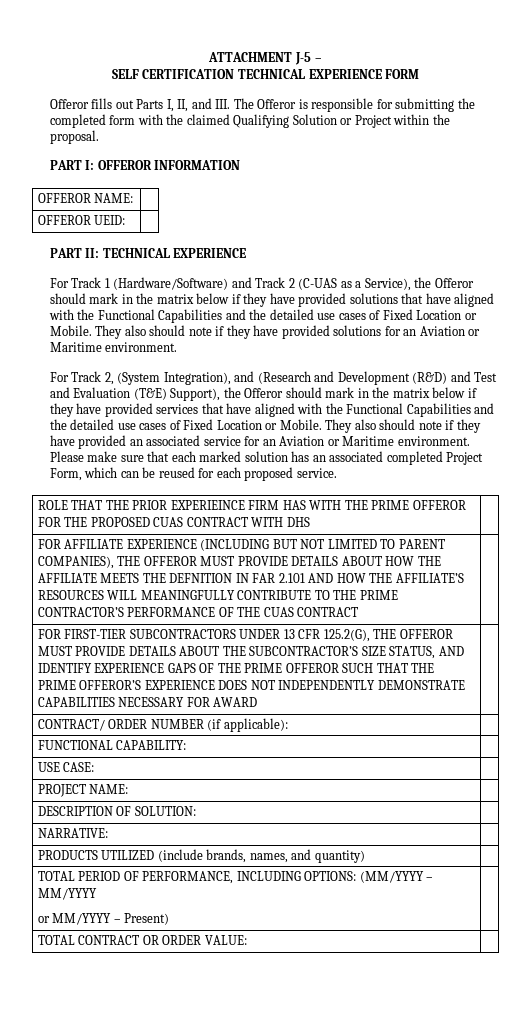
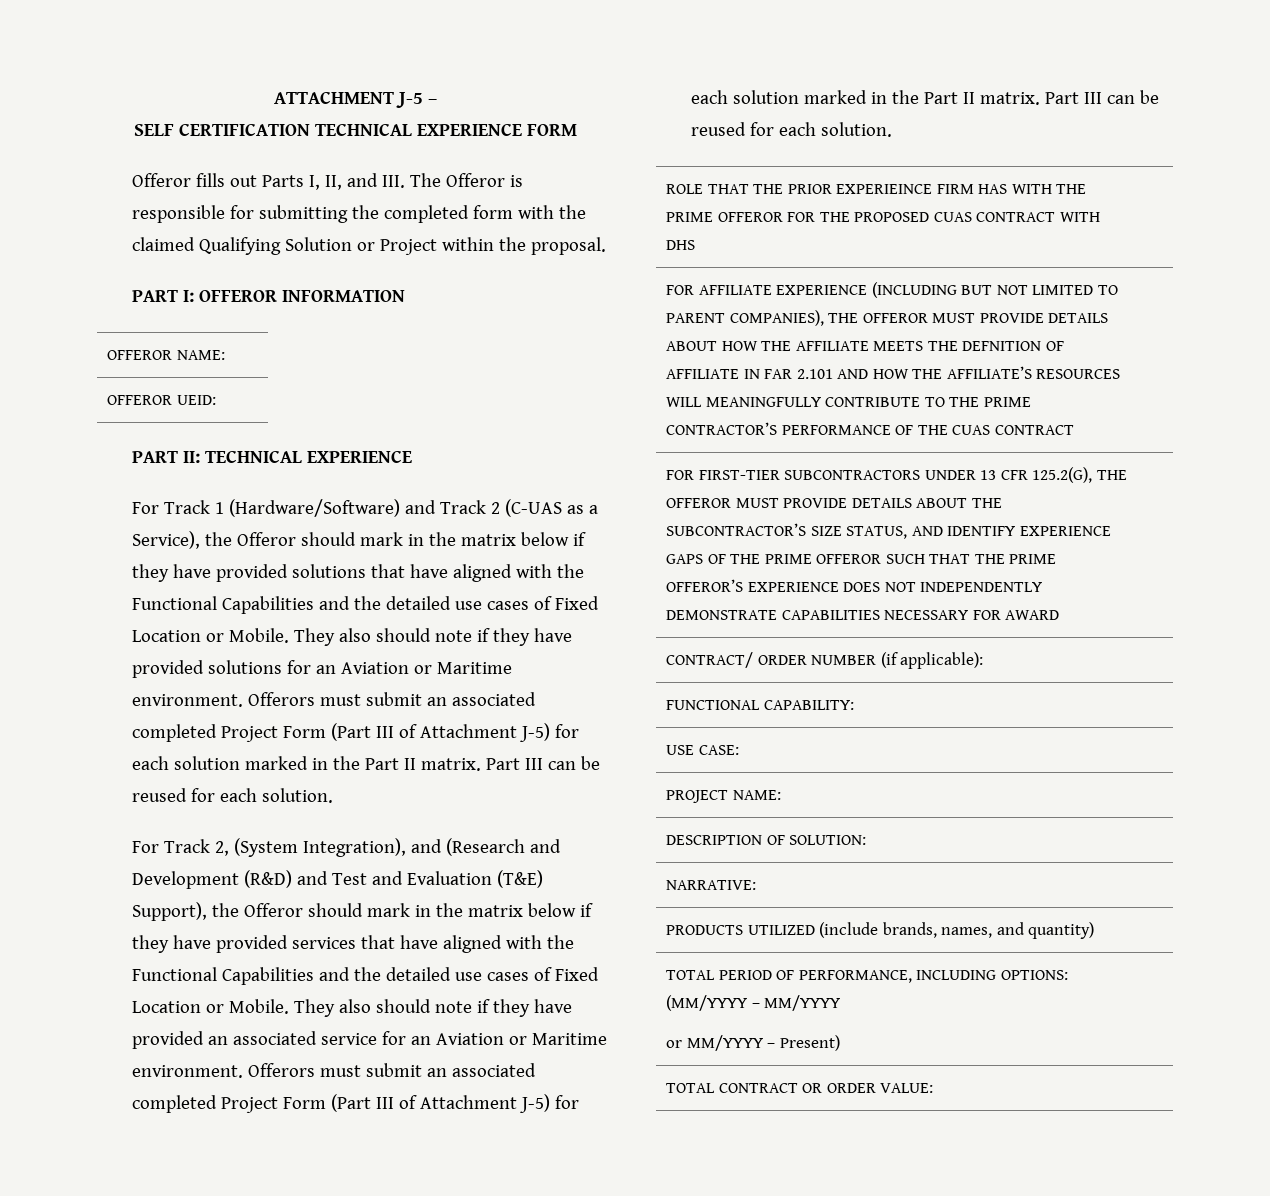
(178, 347) none -> [247,692,536,706] [131,723,579,742] [131,756,600,771] [131,788,333,803] Offerors must submit an associated completed Project Form (Part III of Attachment J-5) for each solution marked in the Part II matrix. Part III can be reused for each solution.
[49,451,484,465] [49,467,337,481] Please make sure that each marked solution has an associated completed Project Form, which can be reused for each proposed service. -> [247,1063,536,1077] [131,1094,579,1113] [690,90,1159,105] [690,122,892,137] Offerors must submit an associated completed Project Form (Part III of Attachment J-5) for each solution marked in the Part II matrix. Part III can be reused for each solution.
(233, 578) none -> [1045,341,1064,351] [666,369,740,379] OF AFFILIATE

